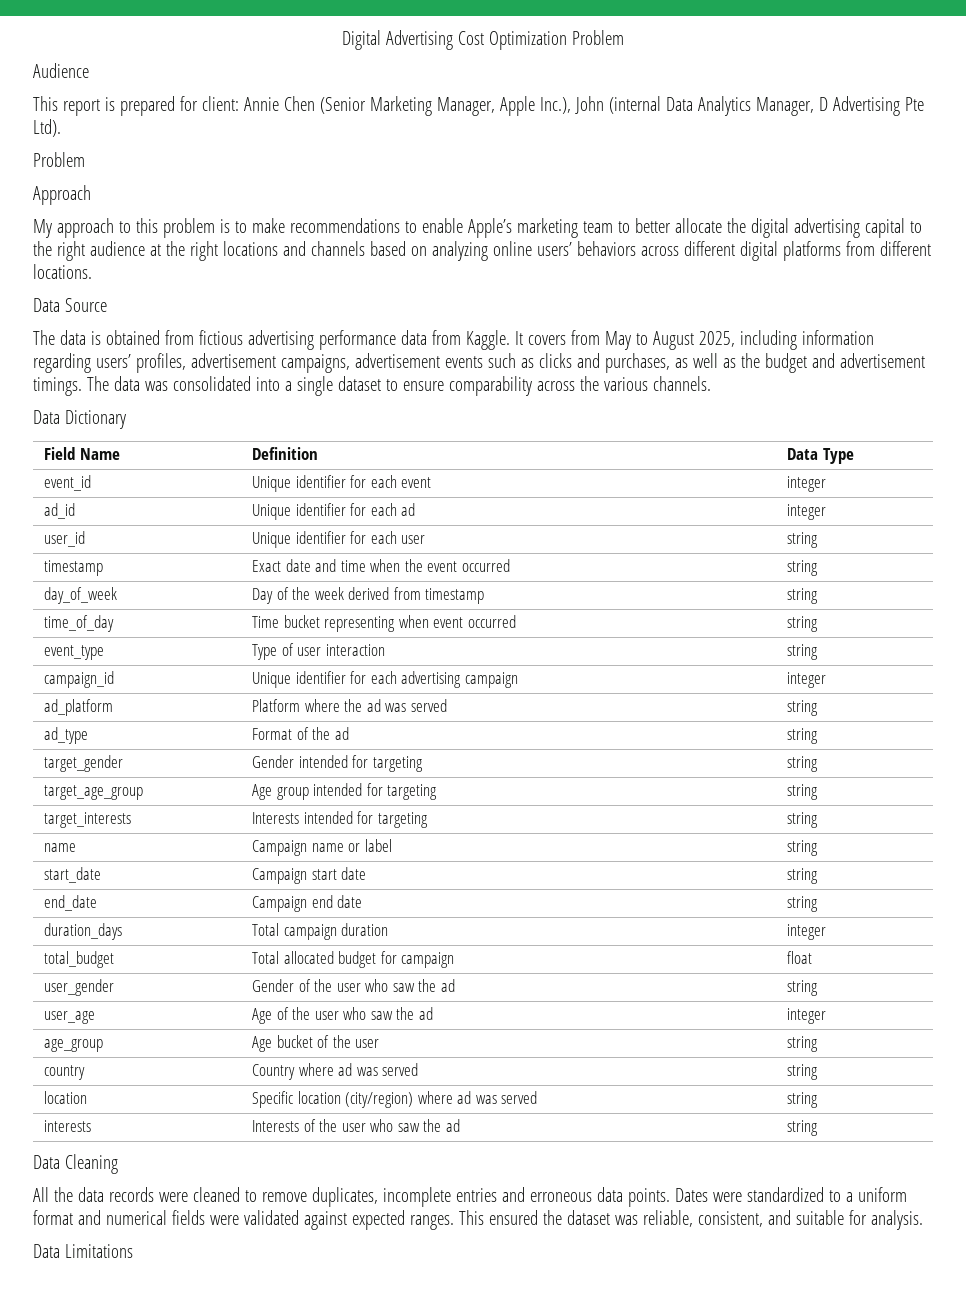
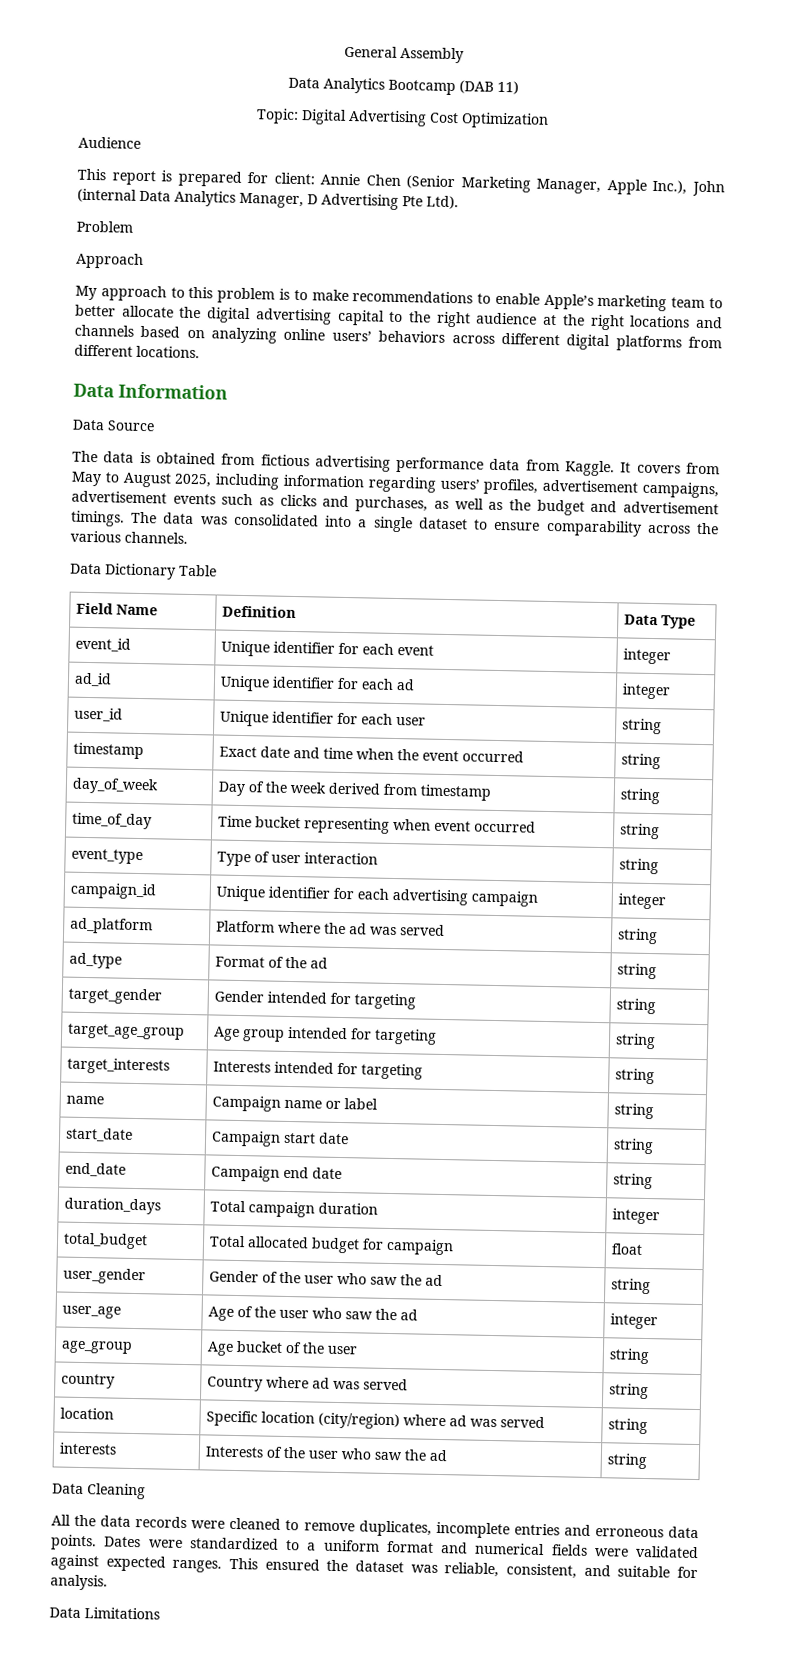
(342, 40) none -> [344,45,464,64] [287,77,519,96] [256,108,299,124] General Assembly // Data Analytics Bootcamp (DAB 11) // Topic:
[571,30,624,45] Problem -> (549, 120) none
(92, 271) none -> [73,383,228,400] // Data Information
(126, 419) none -> [179,564,217,577] Table

